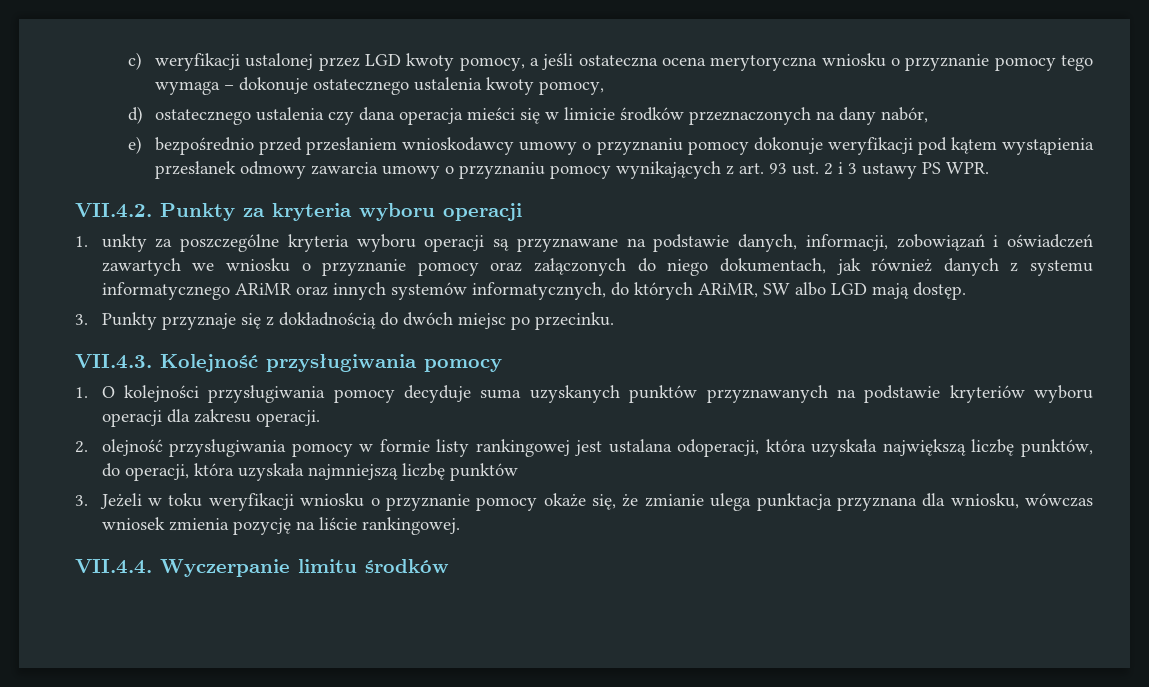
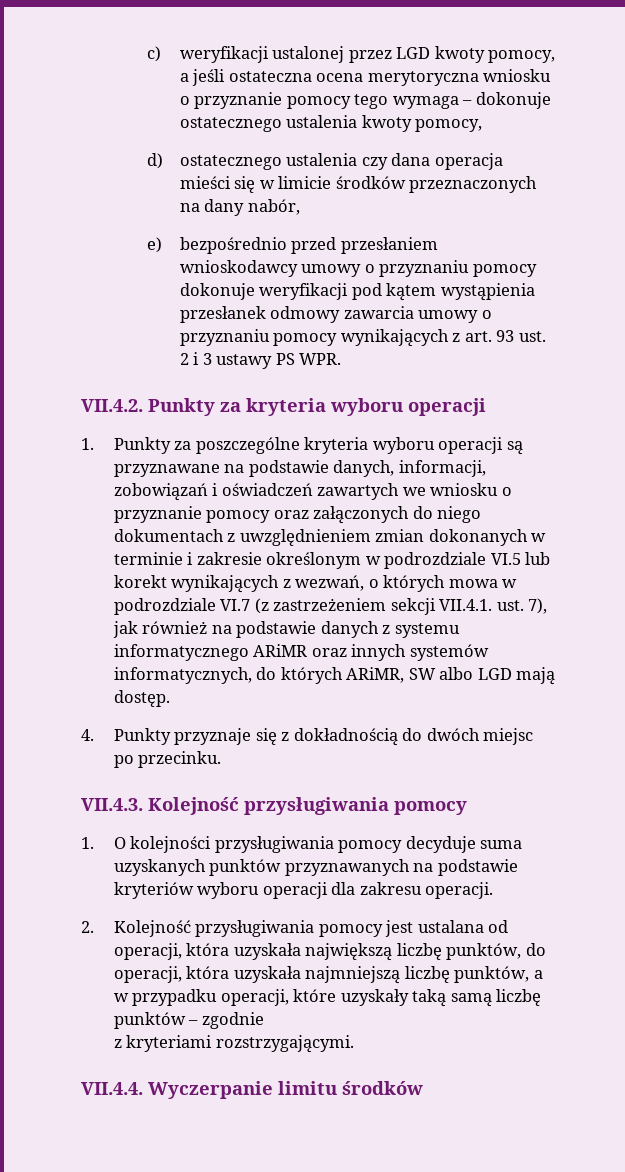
[101,234,147,252] unkty -> [113,437,171,454] Punkty
[719,258,933,275] dokumentach, jak również -> [113,529,547,546] [113,552,551,569] [113,575,518,593] [113,598,548,615] [112,621,317,638] dokumentach z uwzględnieniem zmian dokonanych w terminie i zakresie określonym w podrozdziale VI.5 lub korekt wynikających z wezwań, o których mowa w podrozdziale VI.7 (z zastrzeżeniem sekcji VII.4.1. ust. 7), jak również na podstawie
[75,314,88,325] 3. -> [81,729,94,741] 4.
[101,439,760,457] olejność przysługiwania pomocy w formie listy rankingowej jest ustalana odoperacji, -> [113,920,509,937] [113,943,182,960] Kolejność przysługiwania pomocy jest ustalana od operacji,
[449,463,518,481] [75,493,1093,511] [101,517,460,535] punktów // 3. Jeżeli w toku weryfikacji wniosku o przyznanie pomocy okaże się, że zmianie ulega punktacja przyznana dla wniosku, wówczas wniosek zmienia pozycję na liście rankingowej. -> [454,966,543,983] [113,989,542,1007] [113,1012,264,1029] [113,1035,354,1053] punktów, a w przypadku operacji, które uzyskały taką samą liczbę punktów – zgodnie // z kryteriami rozstrzygającymi.

